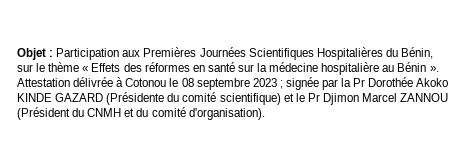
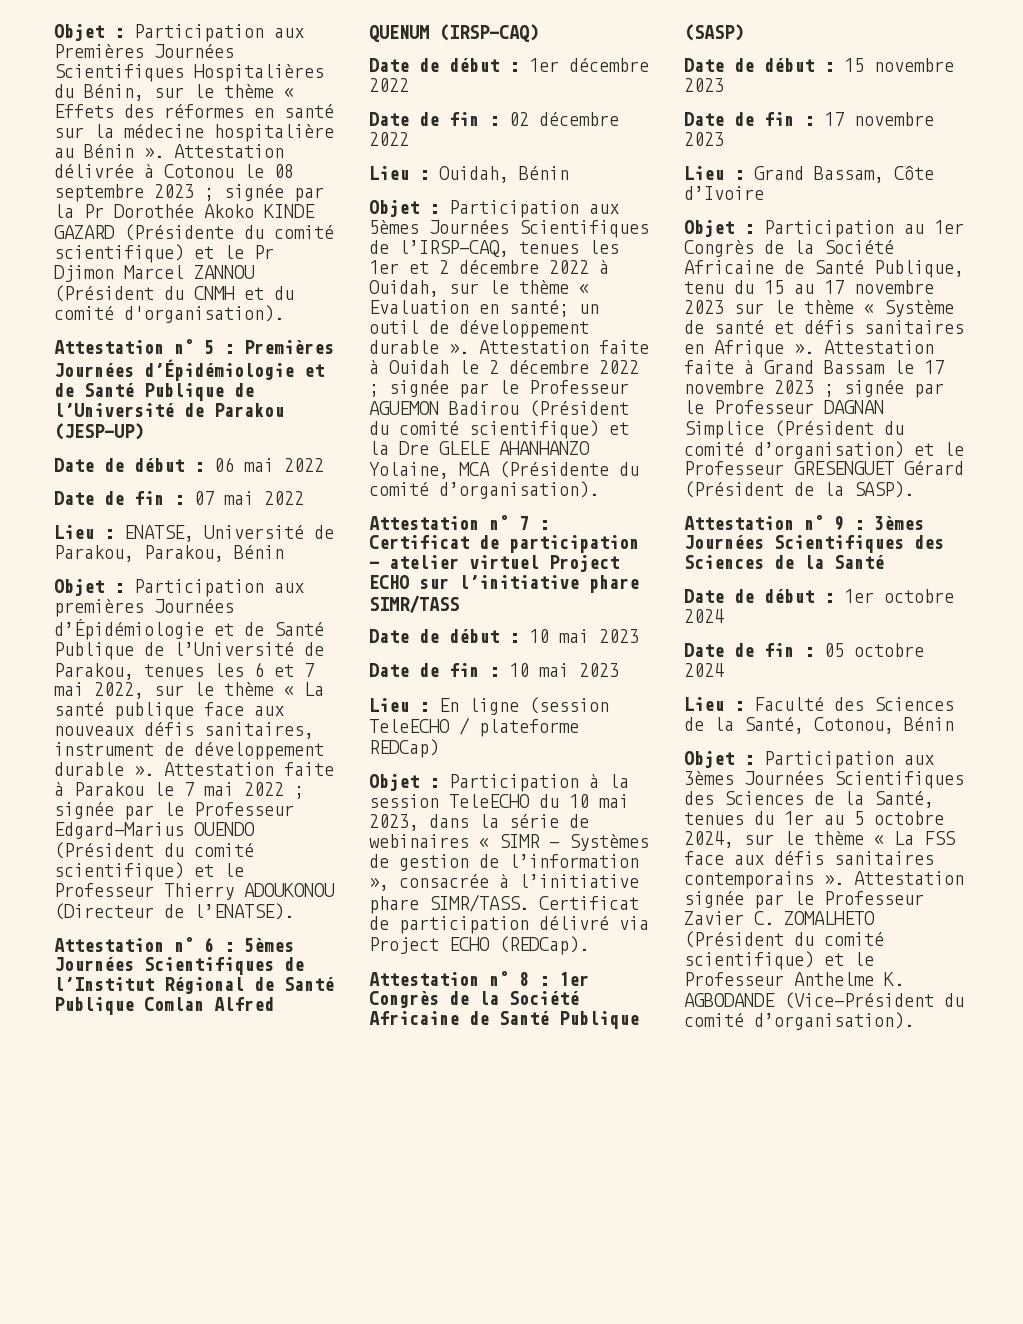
(265, 114) none -> [54,339,334,354] [54,359,324,381] [54,383,254,401] [54,403,284,417] [54,423,144,440] [54,457,324,472] [54,491,304,505] [54,525,334,542] [54,545,284,562] [54,579,304,597] [54,599,234,617] [54,619,324,640] [54,642,324,660] [54,662,314,680] [54,682,324,699] [54,702,284,720] [54,722,314,739] [54,742,324,760] [54,762,334,776] [54,782,304,799] [54,802,294,820] [54,822,255,839] [54,842,254,859] [54,862,244,881] [54,883,335,900] [54,903,294,920] [54,937,294,952] [54,957,304,975] [54,977,334,994] [54,997,274,1015] [369,24,539,42] [369,58,649,72] [369,78,409,92] [369,112,619,126] [369,132,409,146] [369,166,569,183] [369,200,619,218] [369,220,649,238] [369,240,619,257] [369,260,609,274] [369,280,589,297] [369,300,599,317] [369,320,589,338] [369,340,649,354] [369,360,639,374] [369,380,629,398] [369,400,629,417] [369,420,629,439] [369,441,590,455] [369,461,639,479] [369,481,599,499] [369,515,549,530] [369,535,639,553] [369,555,619,572] [369,575,639,593] [369,595,459,613] [369,629,639,643] [369,663,619,677] [369,697,609,715] [369,717,579,737] [369,739,439,758] [369,774,629,792] [369,794,629,808] [369,814,589,831] [369,834,649,851] [369,854,639,871] [369,874,639,891] [369,894,639,914] [369,916,649,934] [369,936,589,955] [369,971,589,986] [369,991,579,1008] [369,1011,639,1029] [684,24,744,41] [684,58,954,72] [684,78,724,92] [684,112,934,126] [684,132,724,146] [684,166,934,183] [684,186,764,200] [684,220,964,238] [684,240,894,257] [684,260,964,278] [684,280,934,294] [684,300,954,317] [684,320,964,334] [684,340,934,358] [684,360,944,374] [684,380,944,398] [684,400,884,414] [684,420,904,439] [684,441,964,459] [684,461,964,475] [684,481,914,498] [684,515,924,531] [684,535,944,553] [684,555,884,569] [684,589,954,603] [684,609,724,623] [684,643,924,657] [684,663,724,677] [684,697,954,711] [684,717,954,734] [684,751,934,769] [684,771,964,789] [684,791,934,808] [684,811,944,825] [684,831,956,848] [684,851,934,865] [684,871,964,889] [684,891,924,909] [684,911,875,925] [684,931,884,948] [684,951,874,970] [684,972,904,986] [684,992,964,1009] [684,1012,914,1030] // Attestation n° 5 : Premières Journées d’Épidémiologie et de Santé Publique de l’Université de Parakou (JESP-UP) // Date de début : 06 mai 2022 // Date de fin : 07 mai 2022 // Lieu : ENATSE, Université de Parakou, Parakou, Bénin // Objet : Participation aux premières Journées d’Épidémiologie et de Santé Publique de l’Université de Parakou, tenues les 6 et 7 mai 2022, sur le thème « La santé publique face aux nouveaux défis sanitaires, instrument de développement durable ». Attestation faite à Parakou le 7 mai 2022 ; signée par le Professeur Edgard-Marius OUENDO (Président du comité scientifique) et le Professeur Thierry ADOUKONOU (Directeur de l’ENATSE). // Attestation n° 6 : 5èmes Journées Scientifiques de l’Institut Régional de Santé Publique Comlan Alfred QUENUM (IRSP-CAQ) // Date de début : 1er décembre 2022 // Date de fin : 02 décembre 2022 // Lieu : Ouidah, Bénin // Objet : Participation aux 5èmes Journées Scientifiques de l’IRSP-CAQ, tenues les 1er et 2 décembre 2022 à Ouidah, sur le thème « Evaluation en santé; un outil de développement durable ». Attestation faite à Ouidah le 2 décembre 2022 ; signée par le Professeur AGUEMON Badirou (Président du comité scientifique) et la Dre GLELE AHANHANZO Yolaine, MCA (Présidente du comité d’organisation). // Attestation n° 7 : Certificat de participation — atelier virtuel Project ECHO sur l’initiative phare SIMR/TASS // Date de début : 10 mai 2023 // Date de fin : 10 mai 2023 // Lieu : En ligne (session TeleECHO / plateforme REDCap) // Objet : Participation à la session TeleECHO du 10 mai 2023, dans la série de webinaires « SIMR — Systèmes de gestion de l’information », consacrée à l’initiative phare SIMR/TASS. Certificat de participation délivré via Project ECHO (REDCap). // Attestation n° 8 : 1er Congrès de la Société Africaine de Santé Publique (SASP) // Date de début : 15 novembre 2023 // Date de fin : 17 novembre 2023 // Lieu : Grand Bassam, Côte d’Ivoire // Objet : Participation au 1er Congrès de la Société Africaine de Santé Publique, tenu du 15 au 17 novembre 2023 sur le thème « Système de santé et défis sanitaires en Afrique ». Attestation faite à Grand Bassam le 17 novembre 2023 ; signée par le Professeur DAGNAN Simplice (Président du comité d’organisation) et le Professeur GRESENGUET Gérard (Président de la SASP). // Attestation n° 9 : 3èmes Journées Scientifiques des Sciences de la Santé // Date de début : 1er octobre 2024 // Date de fin : 05 octobre 2024 // Lieu : Faculté des Sciences de la Santé, Cotonou, Bénin // Objet : Participation aux 3èmes Journées Scientifiques des Sciences de la Santé, tenues du 1er au 5 octobre 2024, sur le thème « La FSS face aux défis sanitaires contemporains ». Attestation signée par le Professeur Zavier C. ZOMALHETO (Président du comité scientifique) et le Professeur Anthelme K. AGBODANDE (Vice-Président du comité d’organisation).

